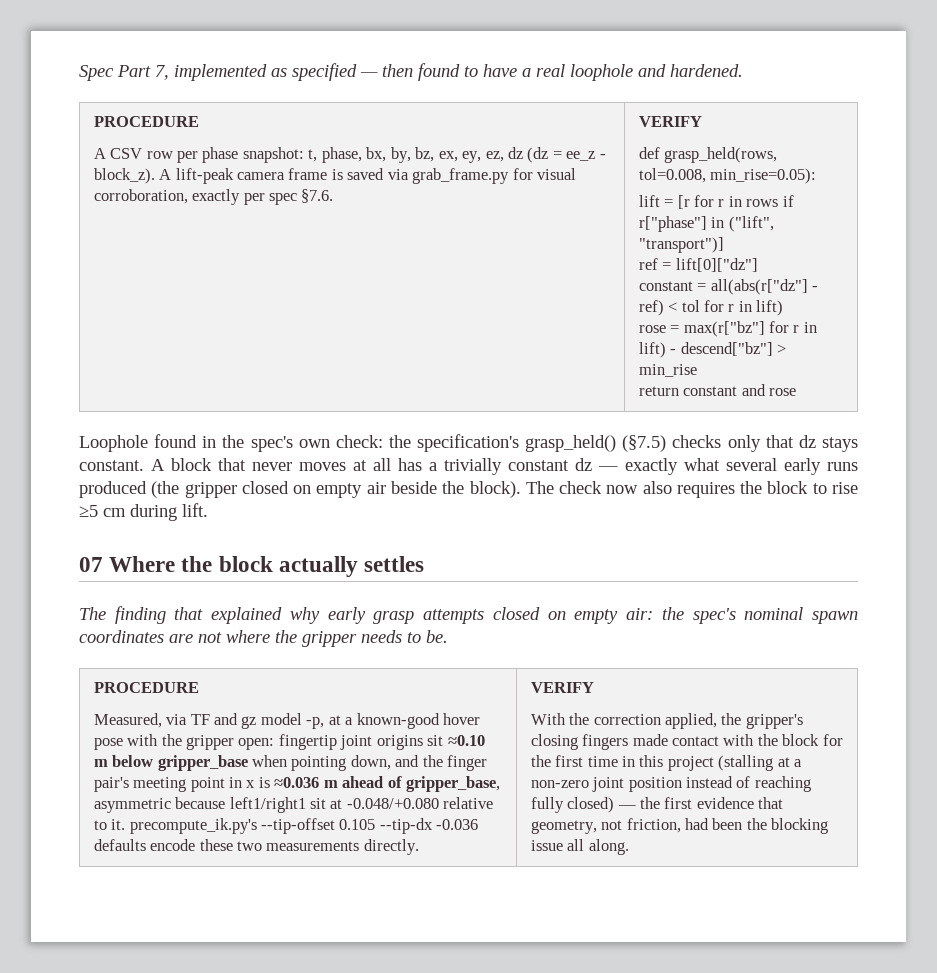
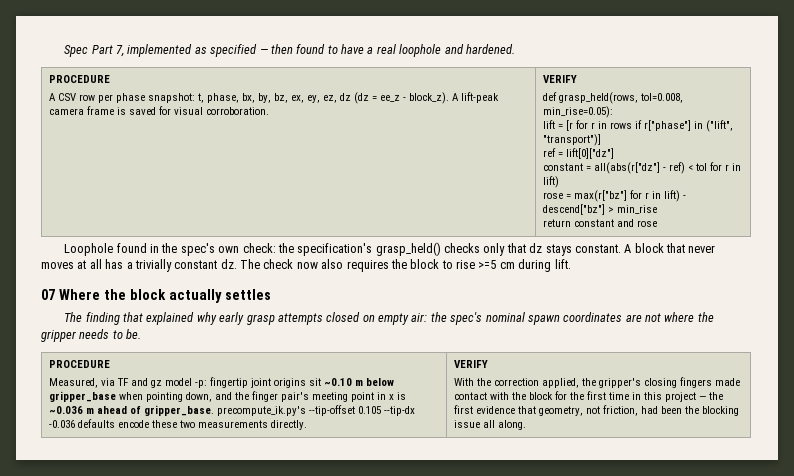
[387,168,577,184] [93,189,334,205] via grab_frame.py for visual corroboration, exactly per spec §7.6. -> [158,106,269,115] for visual corroboration.
[622,435,667,452] (§7.5) -> (441, 249) none
[575,458,858,475] [79,481,521,498] dz — exactly what several early runs produced (the gripper closed on empty air beside the block). -> [220,259,237,269] dz.
[79,505,98,517] ≥5 -> [478,260,497,269] >=5
[306,713,481,729] [93,734,275,750] -p, at a known-good hover pose with the gripper open: -> [194,380,207,388] -p:
[447,735,485,746] ≈0.10 -> [323,378,352,386] ~0.10
[274,777,320,788] ≈0.036 -> [48,406,83,414] ~0.036
[406,776,501,792] [93,797,494,813] [93,819,126,830] gripper_base, asymmetric because left1/right1 sit at -0.048/+0.080 relative to it. -> [143,405,214,416] gripper_base.
[718,755,803,771] [530,776,811,792] [530,797,615,813] (stalling at a non-zero joint position instead of reaching fully closed) -> (696, 397) none

